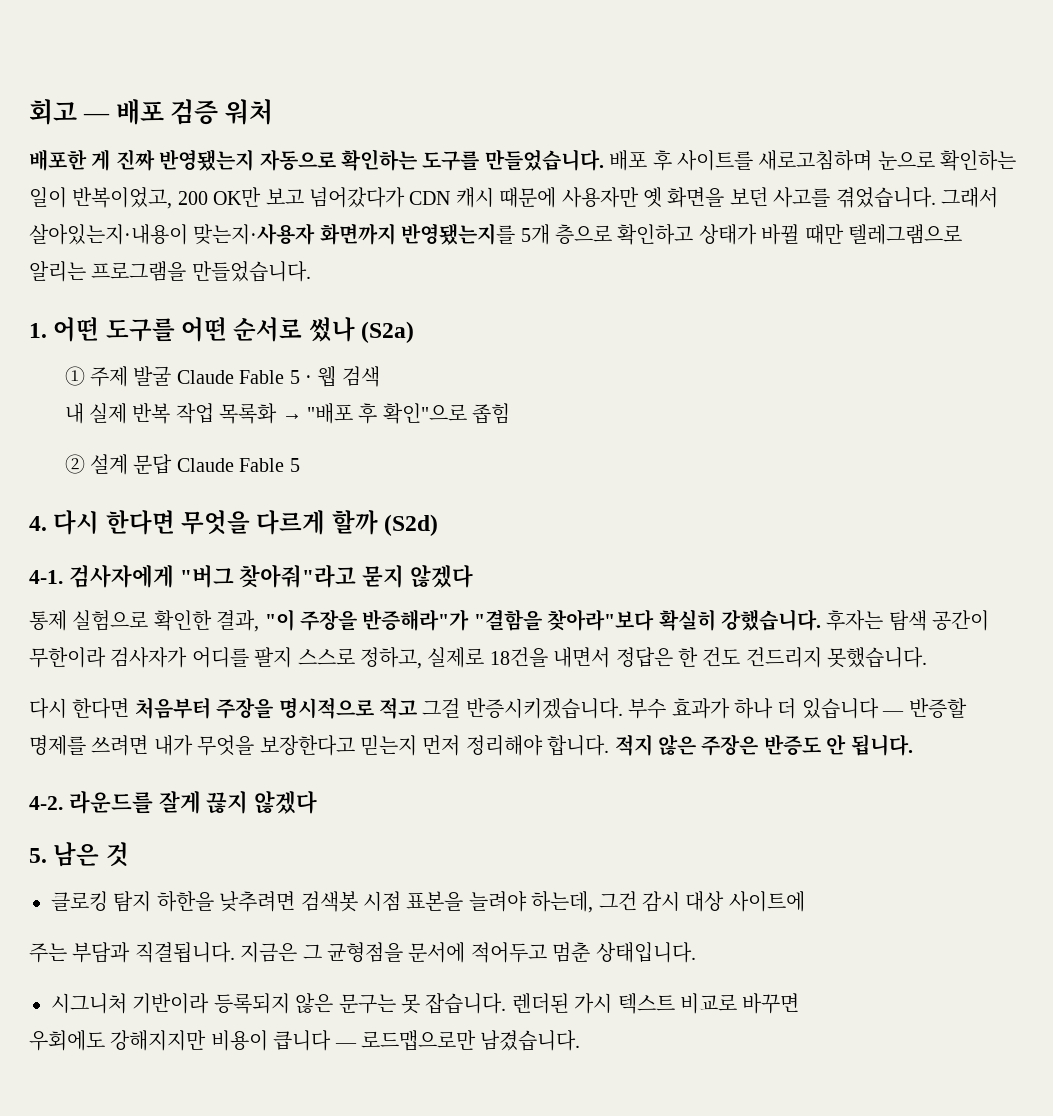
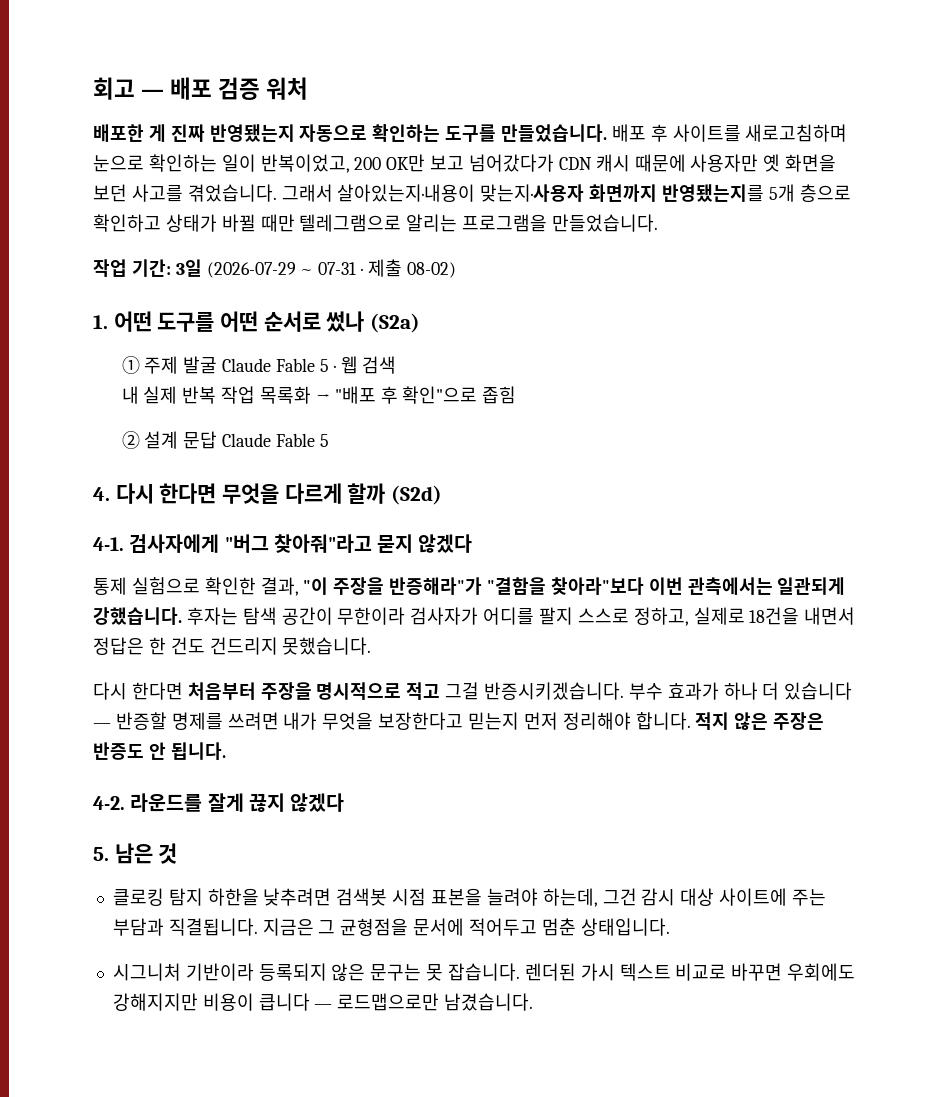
(311, 271) none -> [93,259,456,278] // 작업 기간: 3일 (2026-07-29 ~ 07-31 · 제출 08-02)
[658,609,716,631] 확실히 -> [648,577,846,595] 이번 관측에서는 일관되게
(805, 901) // -> (788, 897) none
(800, 1003) // -> (783, 972) none

